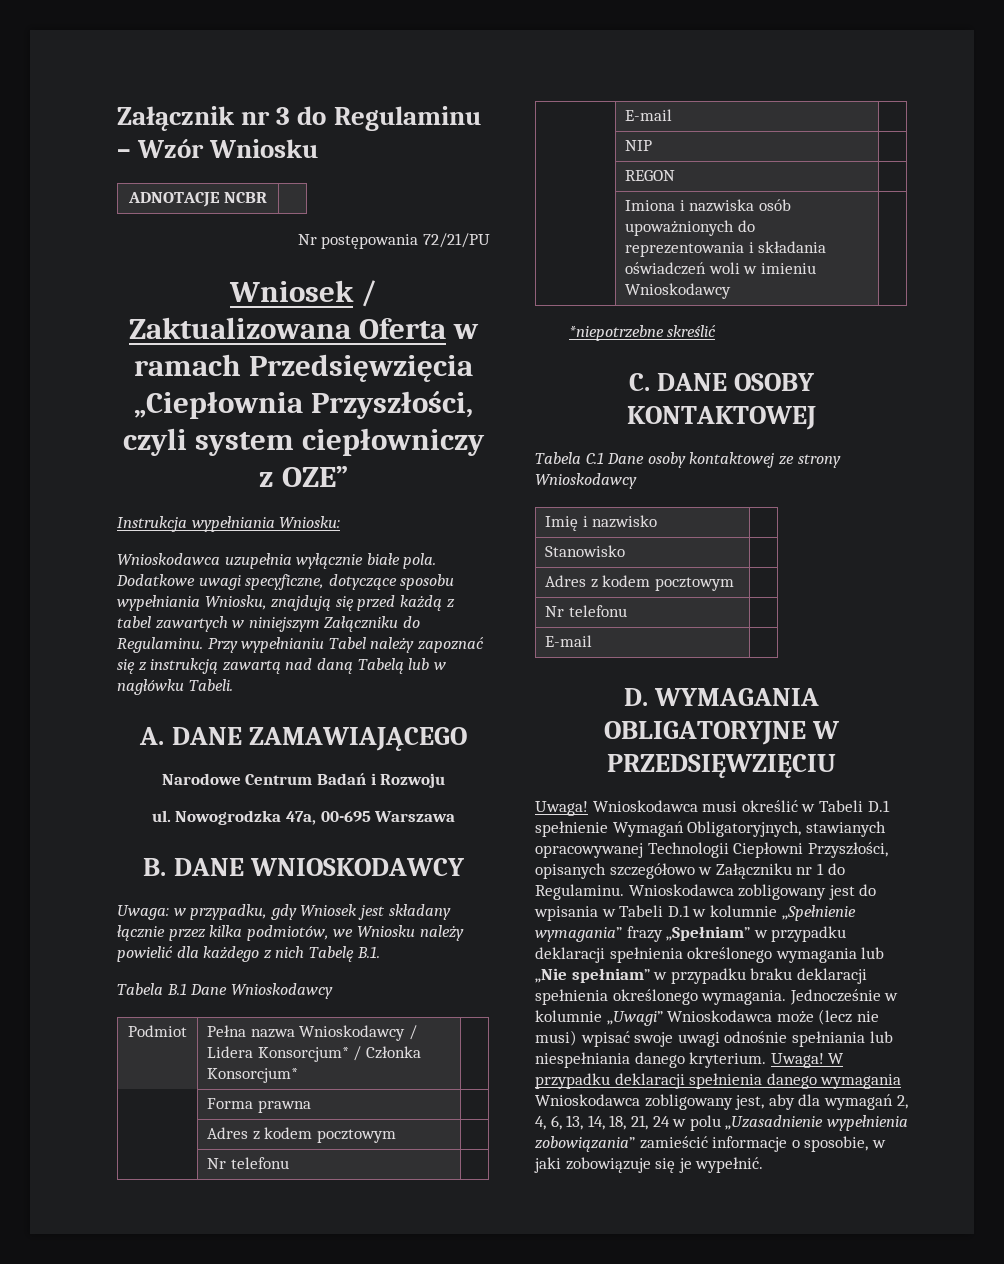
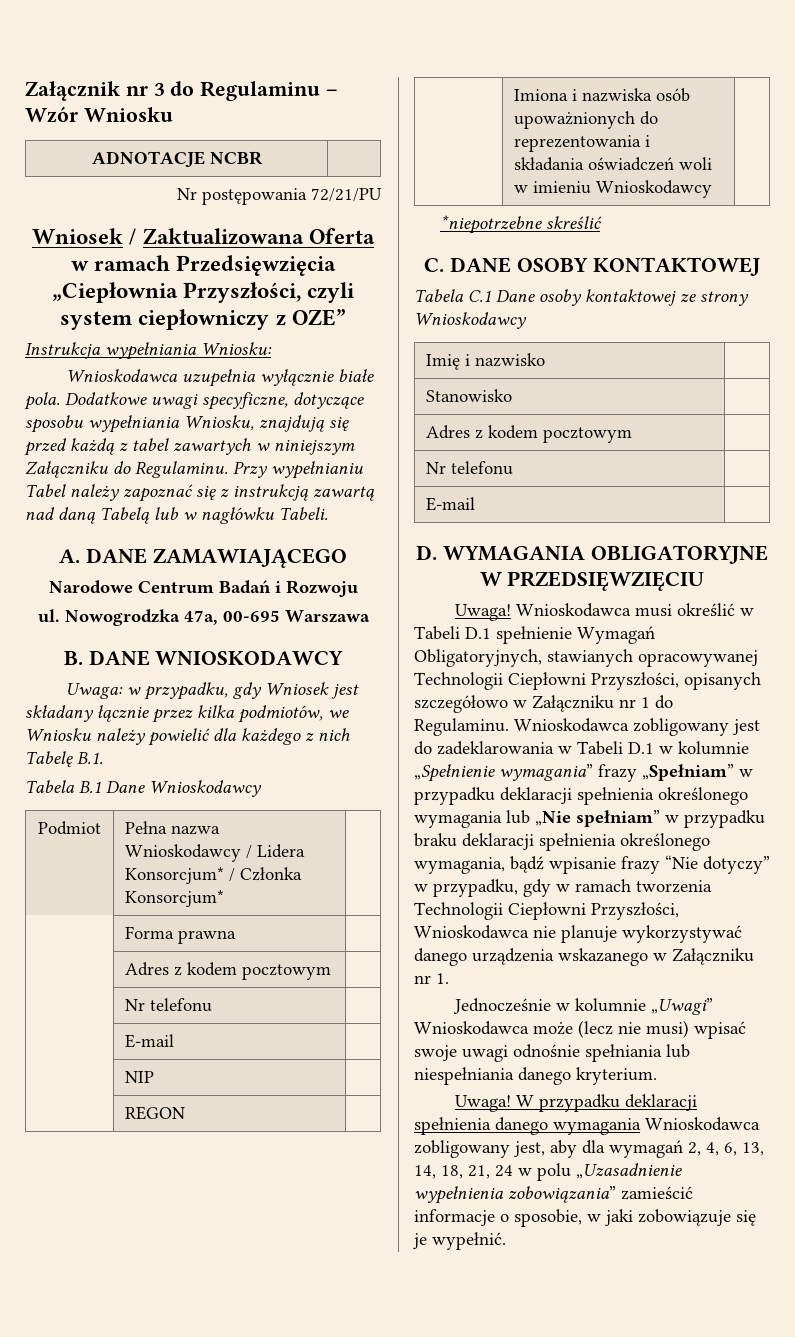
[534,906,598,921] wpisania -> [437,741,554,755] zadeklarowania
[701,990,787,1005] wymagania. -> [414,855,770,874] [414,879,712,897] [414,902,679,920] [414,925,742,943] [414,948,754,966] [414,973,449,984] wymagania, bądź wpisanie frazy “Nie dotyczy” w przypadku, gdy w ramach tworzenia Technologii Ciepłowni Przyszłości, Wnioskodawca nie planuje wykorzystywać danego urządzenia wskazanego w Załączniku nr 1. //
(767, 1060) none -> (657, 1076) //

